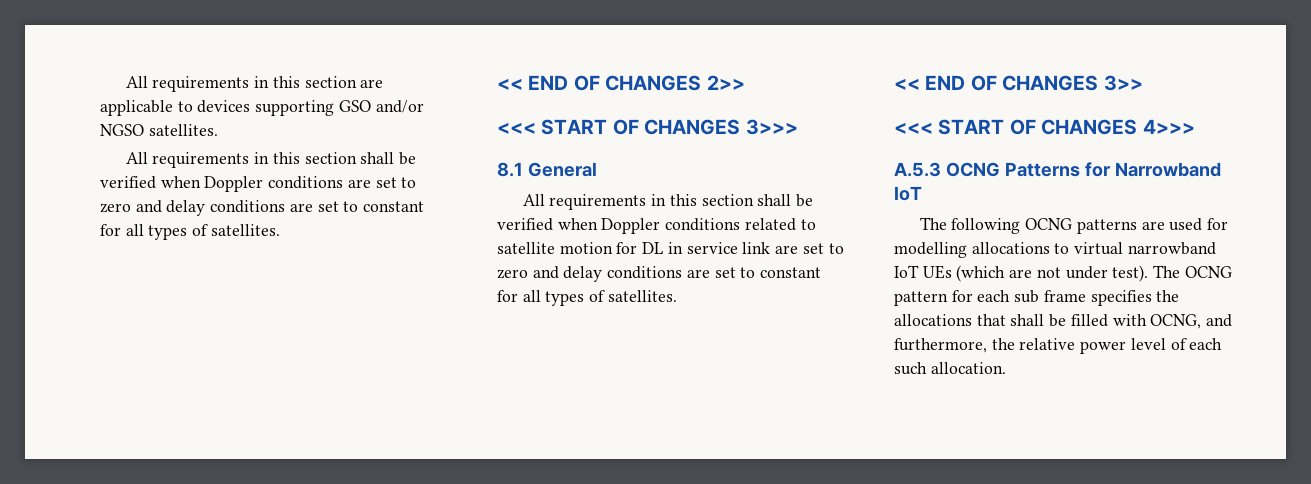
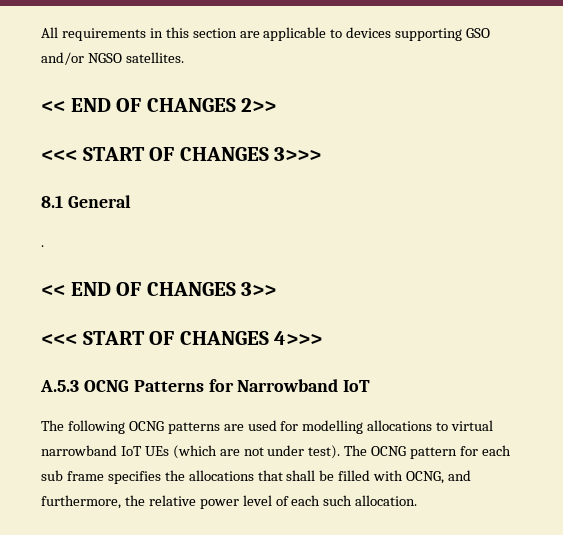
[125,152,417,168] [100,176,417,192] [100,200,425,216] [100,224,280,240] // All requirements in this section shall be verified when Doppler conditions are set to zero and delay conditions are set to constant for all types of satellites. -> (184, 57) none
[522,194,814,210] [497,218,816,234] [497,242,844,254] [497,266,822,282] [497,290,677,306] All requirements in this section shall be verified when Doppler conditions related to satellite motion for DL in service link are set to zero and delay conditions are set to constant for all types of satellites. -> [41,245,44,247] .

